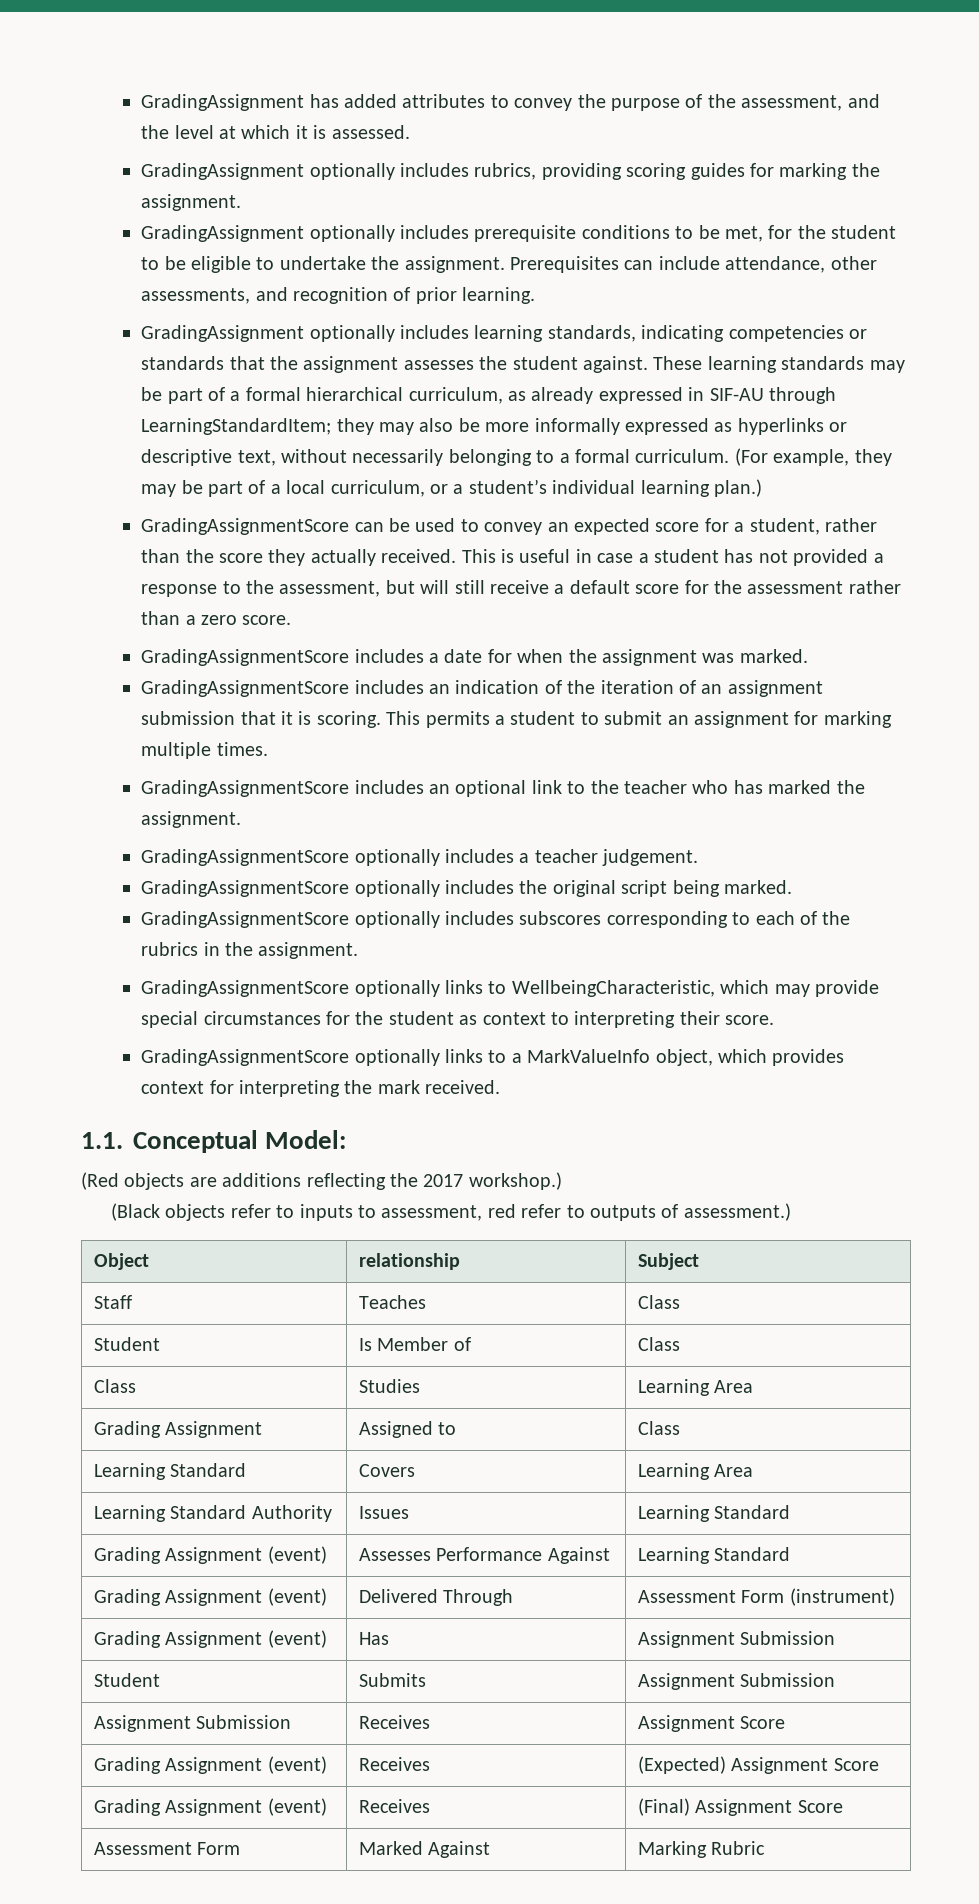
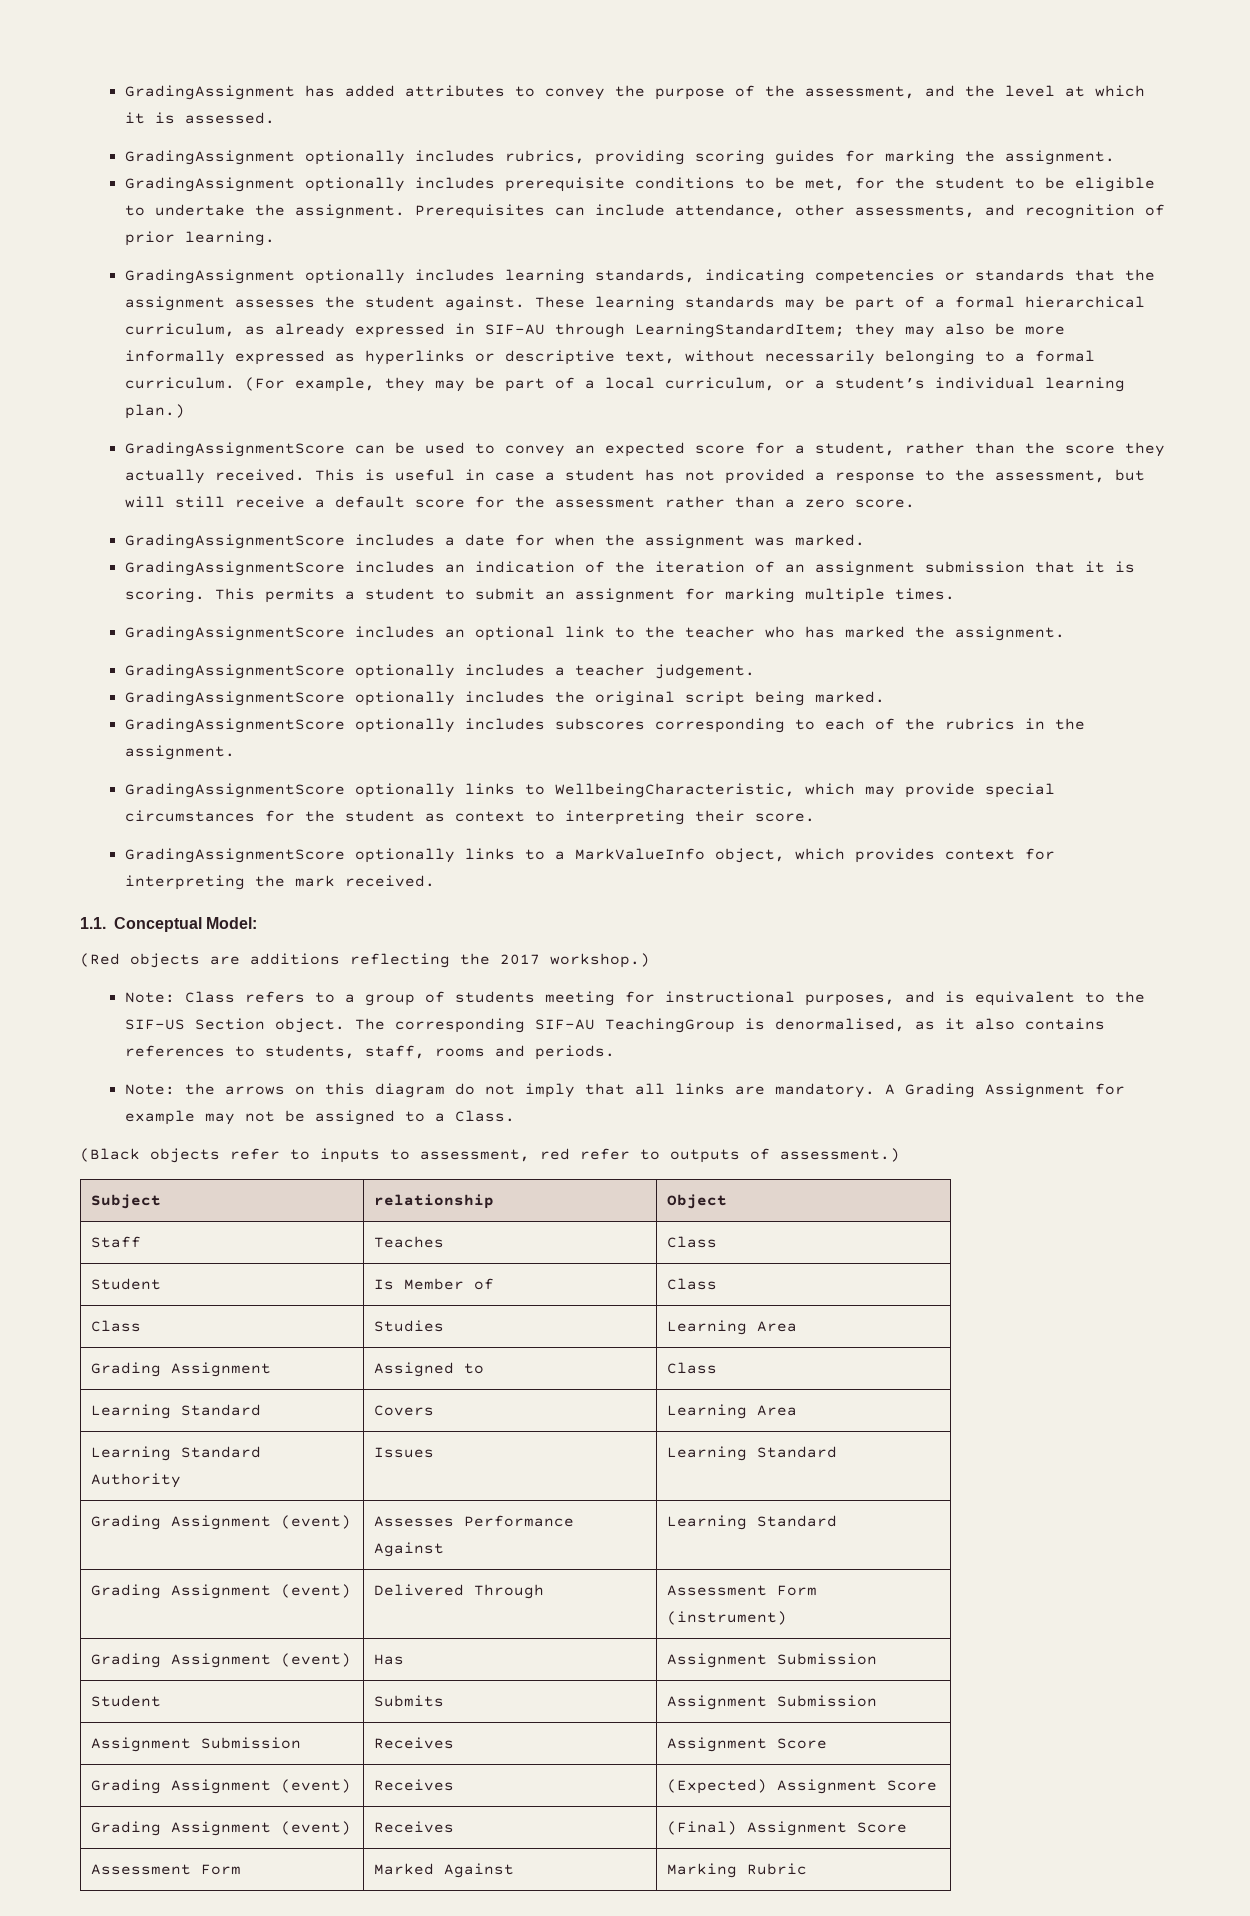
(562, 1181) none -> [124,991,1145,1006] [124,1018,1105,1033] [124,1045,615,1060] [124,1083,1125,1098] [124,1110,515,1125] // Note: Class refers to a group of students meeting for instructional purposes, and is equivalent to the SIF-US Section object. The corresponding SIF-AU TeachingGroup is denormalised, as it also contains references to students, staff, rooms and periods. // Note: the arrows on this diagram do not imply that all links are mandatory. A Grading Assignment for example may not be assigned to a Class.
[93,1253,149,1270] Object -> [90,1194,161,1209] Subject
[637,1253,699,1270] Subject -> [666,1194,727,1209] Object

